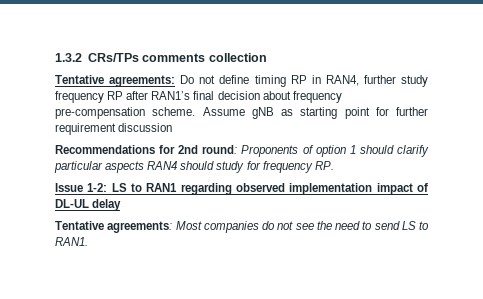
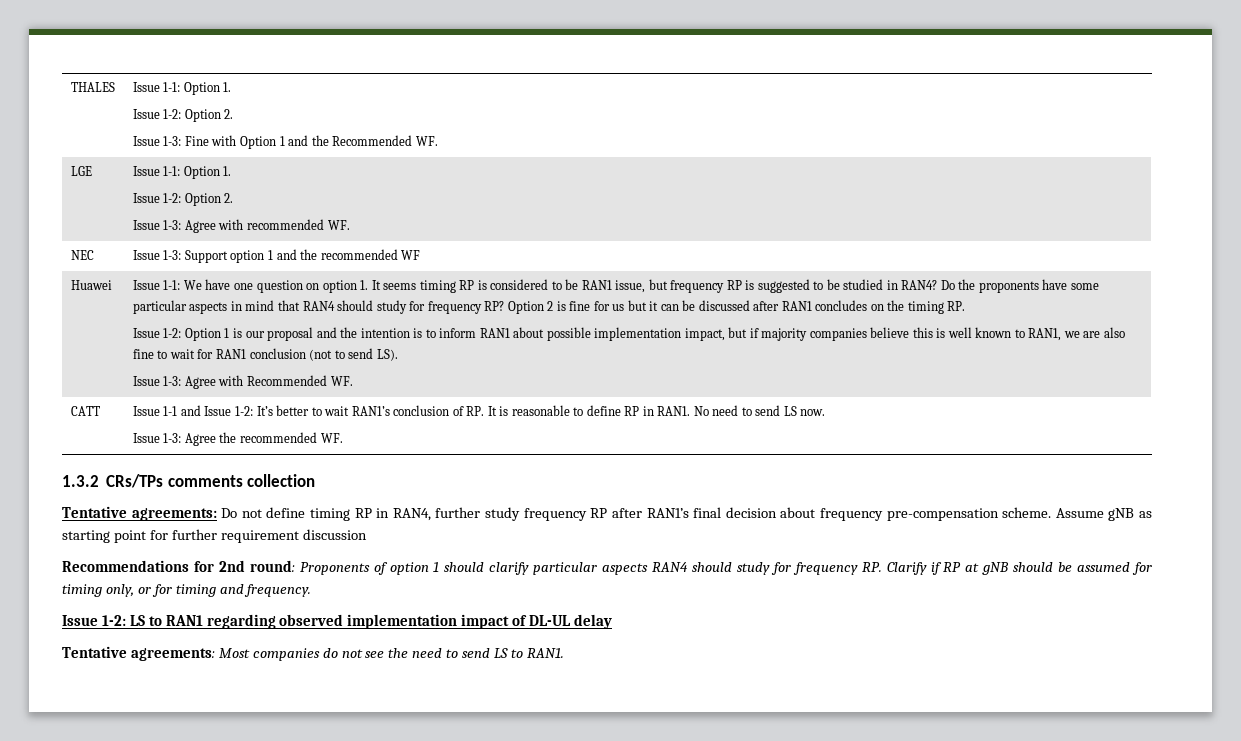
(55, 57) none -> [70,82,115,92] [132,82,232,95] [132,109,234,122] [132,135,438,149] [70,166,92,176] [132,166,232,179] [132,193,234,206] [132,219,350,233] [70,250,94,260] [132,249,421,263] [70,280,112,290] [132,279,1099,293] [132,300,966,314] [132,327,1125,341] [132,348,398,361] [132,375,353,389] [70,406,100,416] [132,405,826,416] [132,432,343,446] THALES | Issue 1-1: Option 1. // Issue 1-2: Option 2. // Issue 1-3: Fine with Option 1 and the Recommended WF. // LGE | Issue 1-1: Option 1. // Issue 1-2: Option 2. // Issue 1-3: Agree with recommended WF. // NEC | Issue 1-3: Support option 1 and the recommended WF // Huawei | Issue 1-1: We have one question on option 1. It seems timing RP is considered to be RAN1 issue, but frequency RP is suggested to be studied in RAN4? Do the proponents have some particular aspects in mind that RAN4 should study for frequency RP? Option 2 is fine for us but it can be discussed after RAN1 concludes on the timing RP. // Issue 1-2: Option 1 is our proposal and the intention is to inform RAN1 about possible implementation impact, but if majority companies believe this is well known to RAN1, we are also fine to wait for RAN1 conclusion (not to send LS). // Issue 1-3: Agree with Recommended WF. // CATT | Issue 1-1 and Issue 1-2: It’s better to wait RAN1’s conclusion of RP. It is reasonable to define RP in RAN1. No need to send LS now. // Issue 1-3: Agree the recommended WF. //
(334, 165) none -> [886,562,1152,575] [62,584,312,597] Clarify if RP at gNB should be assumed for timing only, or for timing and frequency.

